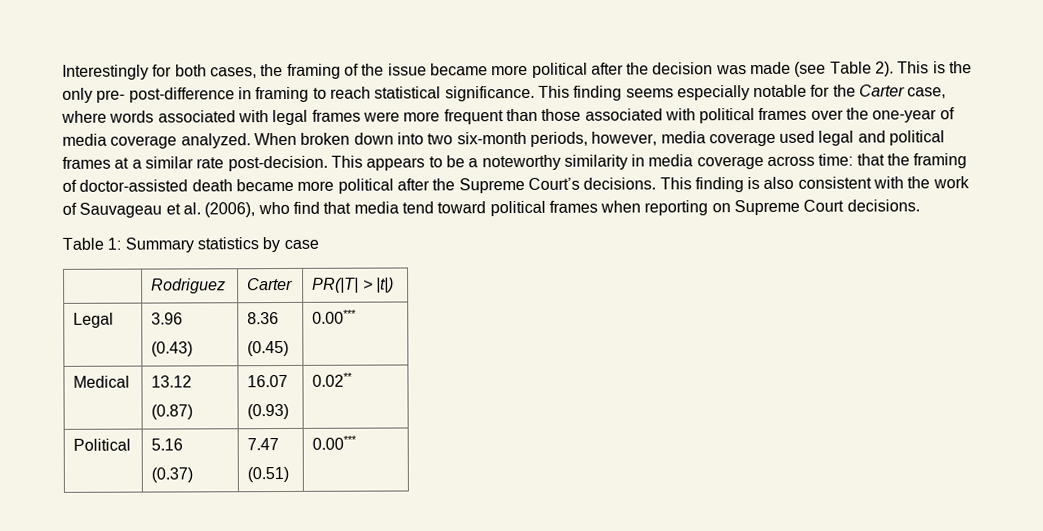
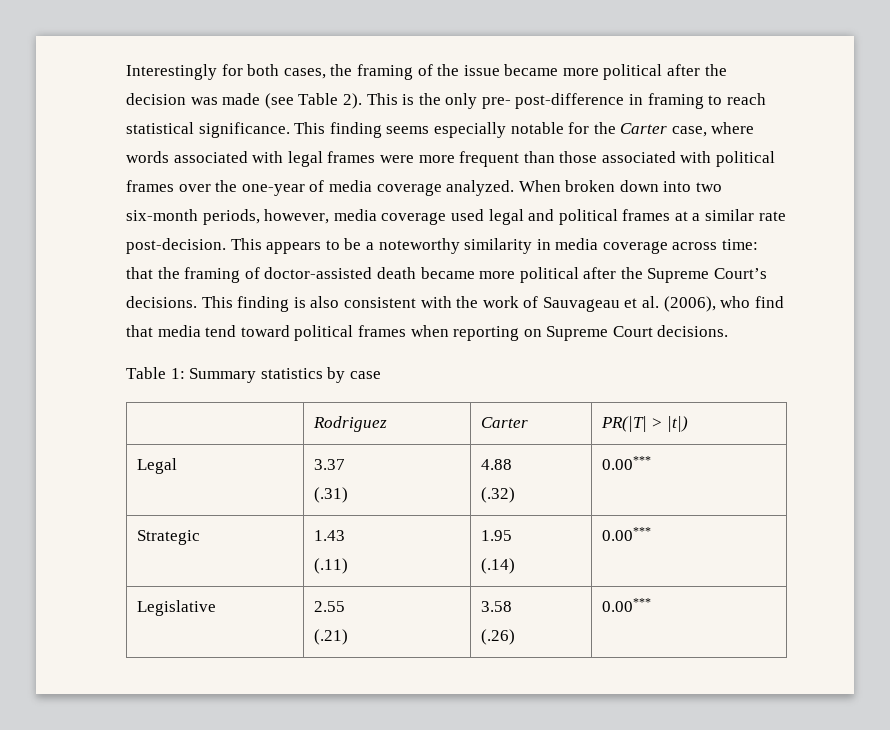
[151,312,184,325] [151,341,194,357] [247,312,280,325] [247,340,290,357] [312,309,358,324] [73,375,131,388] [151,375,193,388] [151,404,194,420] [247,374,289,388] [247,403,290,420] [312,372,354,387] [73,438,132,451] [151,438,184,451] [151,467,194,483] [247,438,280,451] [247,466,290,483] 3.96 // (0.43) | 8.36 // (0.45) | 0.00*** // Medical | 13.12 // (0.87) | 16.07 // (0.93) | 0.02** // Political | 5.16 // (0.37) | 7.47 // (0.51) -> [313,459,345,470] [313,487,348,503] [480,459,512,470] [480,487,515,503] [601,456,651,470] [136,530,200,545] [313,530,345,541] [313,558,348,574] [480,530,512,541] [480,558,515,574] [601,527,651,541] [136,600,216,616] [313,601,345,612] [313,629,348,645] [480,601,512,612] [480,629,515,645] 3.37 // (.31) | 4.88 // (.32) | 0.00*** // Strategic | 1.43 // (.11) | 1.95 // (.14) | 0.00*** // Legislative | 2.55 // (.21) | 3.58 // (.26)

